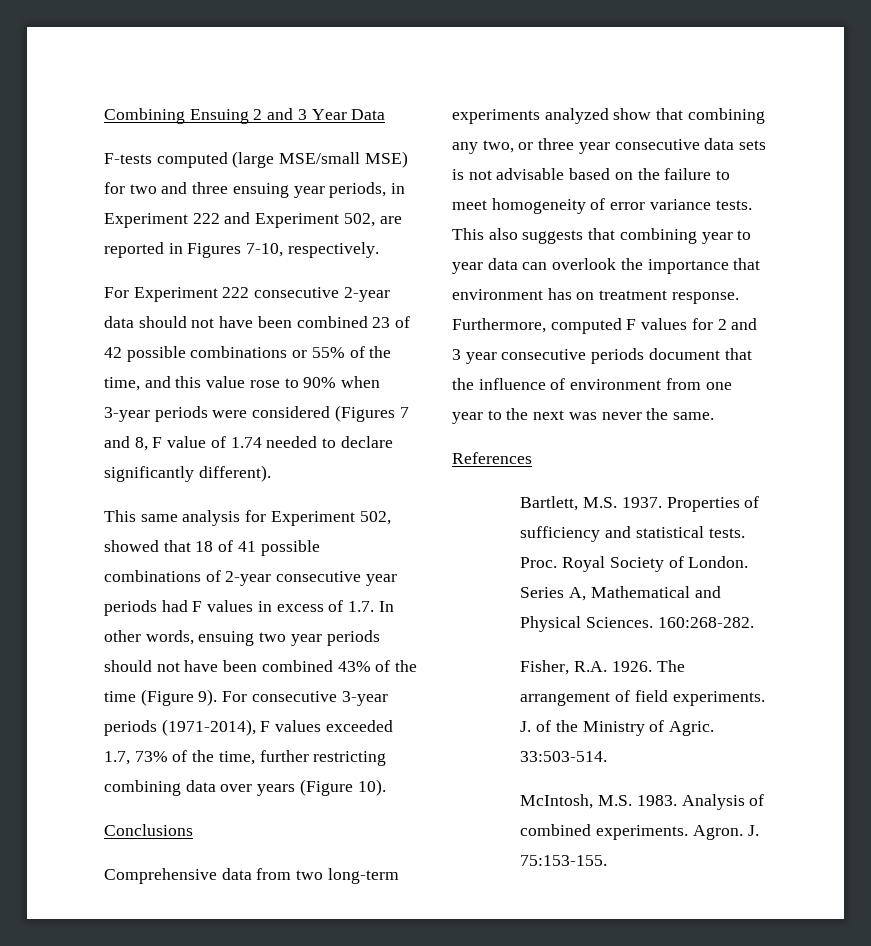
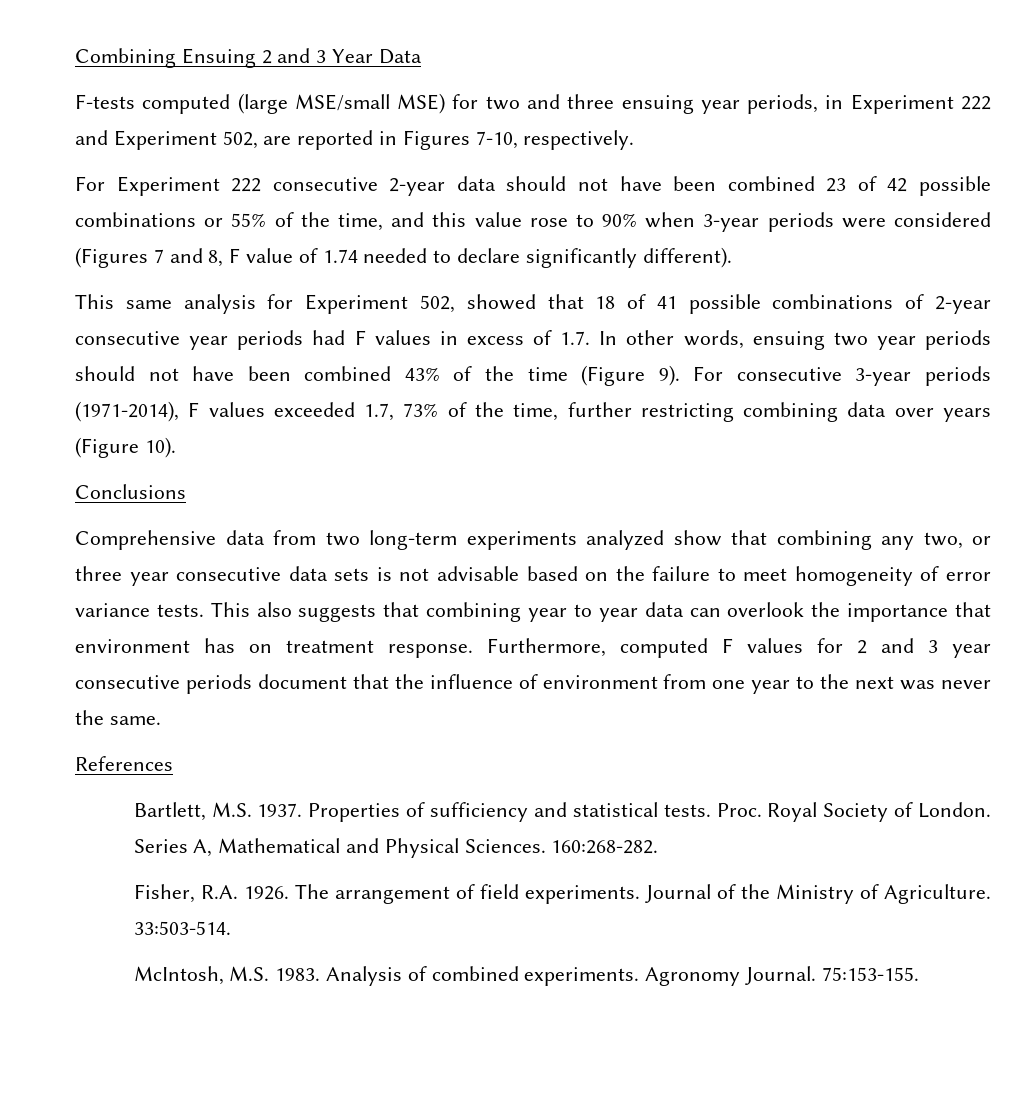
[520,721,532,732] J. -> [644,884,711,903] Journal
[669,721,715,736] Agric. -> [884,884,992,904] Agriculture.
[692,825,759,840] Agron. J. -> [645,966,817,986] Agronomy Journal.

